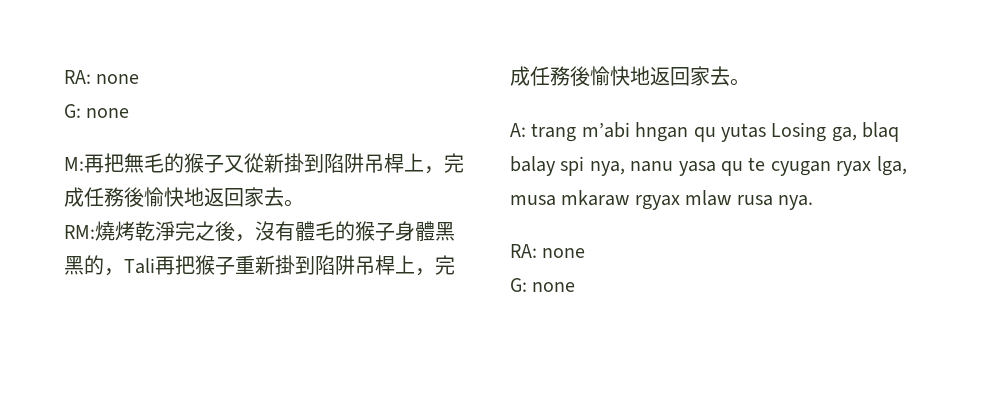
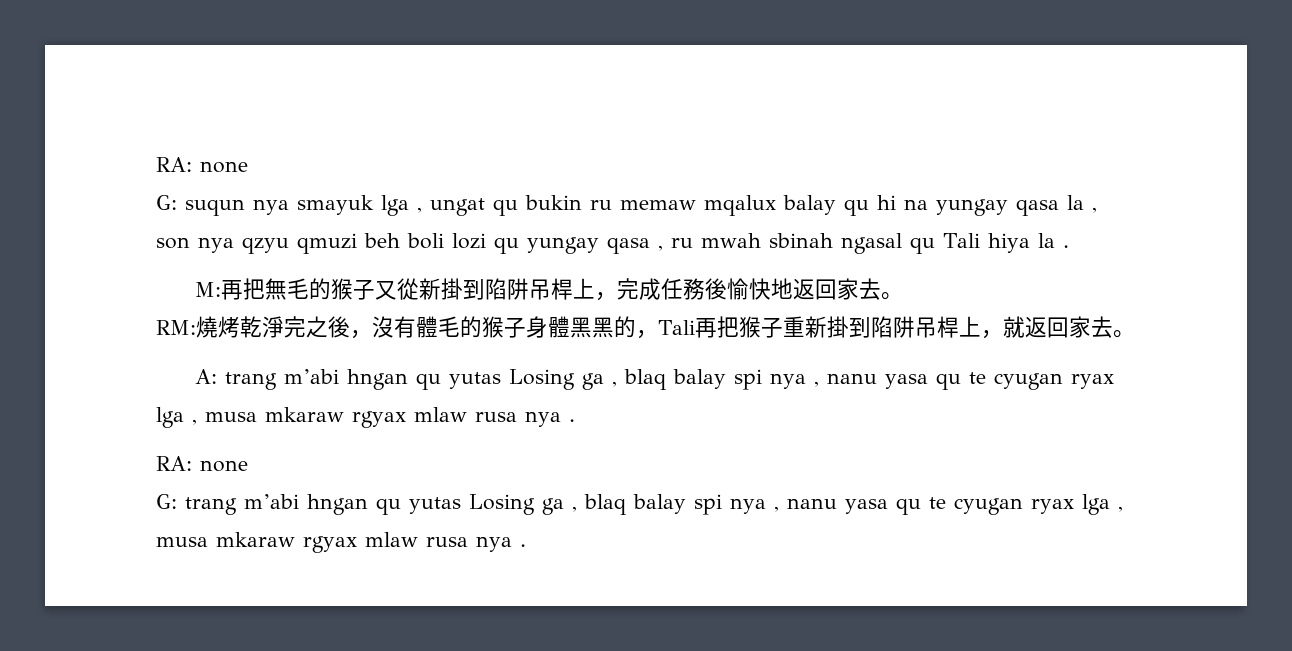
[64,70,140,84] [64,104,130,118] RA: none // G: none -> [156,157,248,173] [156,195,1097,216] [156,233,1069,254] RA: none // G: suqun nya smayuk lga , ungat qu bukin ru memaw mqalux balay qu hi na yungay qasa la , son nya qzyu qmuzi beh boli lozi qu yungay qasa , ru mwah sbinah ngasal qu Tali hiya la .
[435,255,455,275] [510,66,650,86] 完成任務後愉快地 -> [1002,316,1025,338] 就
[831,122,900,142] [510,156,907,176] [510,190,813,210] [510,244,586,258] [510,278,576,292] ga, blaq balay spi nya, nanu yasa qu te cyugan ryax lga, musa mkaraw rgyax mlaw rusa nya. // RA: none // G: none -> [581,369,1114,390] [156,407,575,428] [156,456,248,472] [156,494,1123,515] [156,532,526,553] ga , blaq balay spi nya , nanu yasa qu te cyugan ryax lga , musa mkaraw rgyax mlaw rusa nya . // RA: none // G: trang m’abi hngan qu yutas Losing ga , blaq balay spi nya , nanu yasa qu te cyugan ryax lga , musa mkaraw rgyax mlaw rusa nya .

